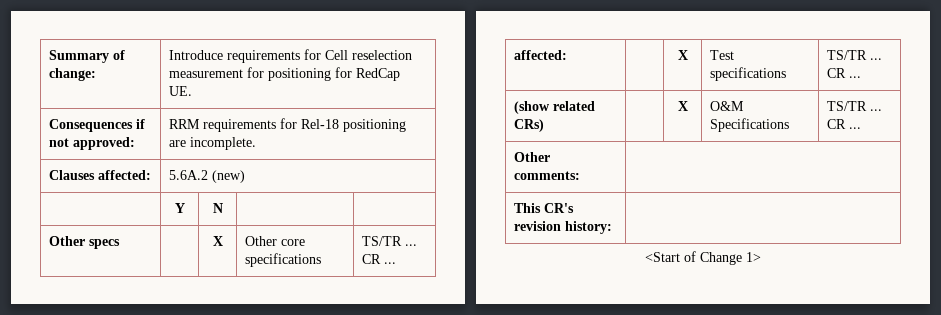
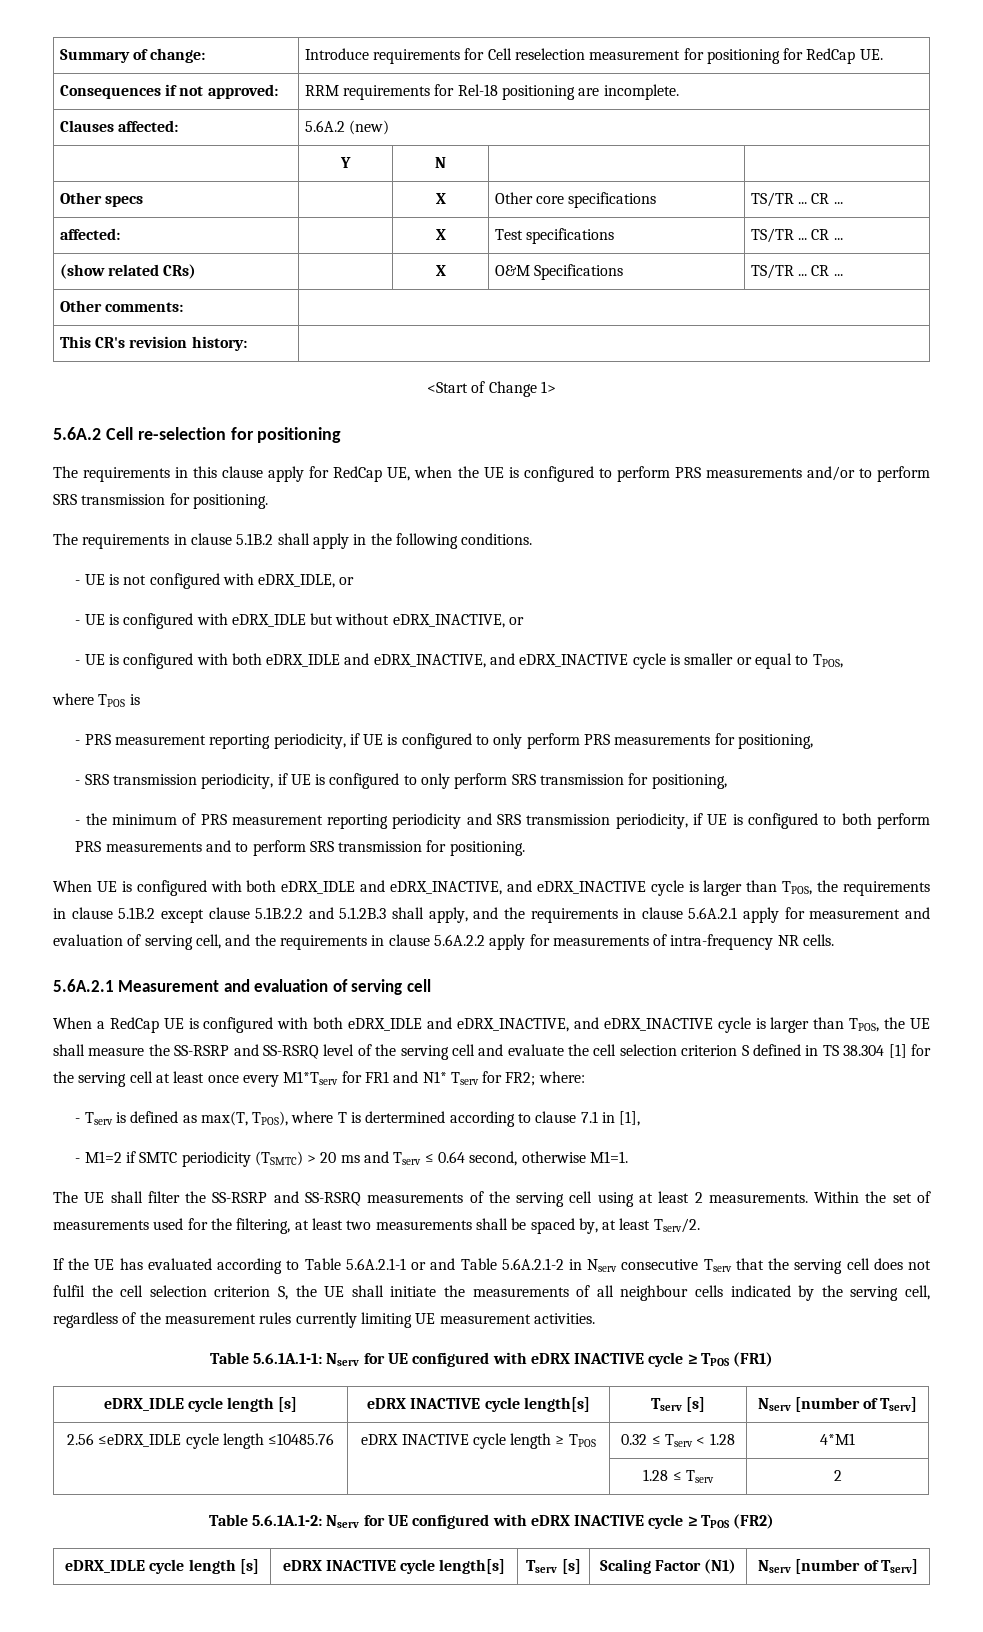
(761, 257) none -> [53,427,342,443] [53,466,930,482] [53,493,268,509] [53,533,533,549] [75,573,355,589] [75,613,525,629] [75,653,843,669] [52,693,140,707] [75,733,814,749] [75,773,727,789] [75,813,930,829] [75,840,525,856] [53,880,930,896] [53,907,931,923] [53,934,835,950] [53,979,431,995] [53,1017,931,1033] [53,1044,932,1060] [53,1071,585,1087] [75,1111,641,1127] [75,1151,629,1167] [53,1191,932,1207] [53,1218,700,1234] [53,1258,932,1274] [53,1285,931,1301] [53,1312,595,1328] [209,1352,774,1367] [103,1397,298,1412] [367,1397,590,1412] [650,1397,706,1412] [757,1397,918,1412] [66,1433,335,1449] [361,1433,596,1449] [621,1433,735,1447] [820,1433,855,1445] [643,1469,714,1483] [833,1470,842,1481] [208,1514,775,1529] [65,1559,259,1574] [282,1559,506,1574] [526,1559,581,1574] [599,1559,737,1574] [758,1559,918,1574] // 5.6A.2 Cell re-selection for positioning // The requirements in this clause apply for RedCap UE, when the UE is configured to perform PRS measurements and/or to perform SRS transmission for positioning. // The requirements in clause 5.1B.2 shall apply in the following conditions. // - UE is not configured with eDRX_IDLE, or // - UE is configured with eDRX_IDLE but without eDRX_INACTIVE, or // - UE is configured with both eDRX_IDLE and eDRX_INACTIVE, and eDRX_INACTIVE cycle is smaller or equal to TPOS, // where TPOS is // - PRS measurement reporting periodicity, if UE is configured to only perform PRS measurements for positioning, // - SRS transmission periodicity, if UE is configured to only perform SRS transmission for positioning, // - the minimum of PRS measurement reporting periodicity and SRS transmission periodicity, if UE is configured to both perform PRS measurements and to perform SRS transmission for positioning. // When UE is configured with both eDRX_IDLE and eDRX_INACTIVE, and eDRX_INACTIVE cycle is larger than TPOS, the requirements in clause 5.1B.2 except clause 5.1B.2.2 and 5.1.2B.3 shall apply, and the requirements in clause 5.6A.2.1 apply for measurement and evaluation of serving cell, and the requirements in clause 5.6A.2.2 apply for measurements of intra-frequency NR cells. // 5.6A.2.1 Measurement and evaluation of serving cell // When a RedCap UE is configured with both eDRX_IDLE and eDRX_INACTIVE, and eDRX_INACTIVE cycle is larger than TPOS, the UE shall measure the SS-RSRP and SS-RSRQ level of the serving cell and evaluate the cell selection criterion S defined in TS 38.304 [1] for the serving cell at least once every M1*Tserv for FR1 and N1* Tserv for FR2; where: // - Tserv is defined as max(T, TPOS), where T is dertermined according to clause 7.1 in [1], // - M1=2 if SMTC periodicity (TSMTC) > 20 ms and Tserv ≤ 0.64 second, otherwise M1=1. // The UE shall filter the SS-RSRP and SS-RSRQ measurements of the serving cell using at least 2 measurements. Within the set of measurements used for the filtering, at least two measurements shall be spaced by, at least Tserv/2. // If the UE has evaluated according to Table 5.6A.2.1-1 or and Table 5.6A.2.1-2 in Nserv consecutive Tserv that the serving cell does not fulfil the cell selection criterion S, the UE shall initiate the measurements of all neighbour cells indicated by the serving cell, regardless of the measurement rules currently limiting UE measurement activities. // Table 5.6.1A.1-1: Nserv for UE configured with eDRX INACTIVE cycle ≥ TPOS (FR1) // eDRX_IDLE cycle length [s] | eDRX INACTIVE cycle length[s] | Tserv [s] | Nserv [number of Tserv] // 2.56 ≤eDRX_IDLE cycle length ≤10485.76 | eDRX INACTIVE cycle length ≥ TPOS | 0.32 ≤ Tserv < 1.28 | 4*M1 // | | 1.28 ≤ Tserv | 2 // Table 5.6.1A.1-2: Nserv for UE configured with eDRX INACTIVE cycle ≥ TPOS (FR2) // eDRX_IDLE cycle length [s] | eDRX INACTIVE cycle length[s] | Tserv [s] | Scaling Factor (N1) | Nserv [number of Tserv]

